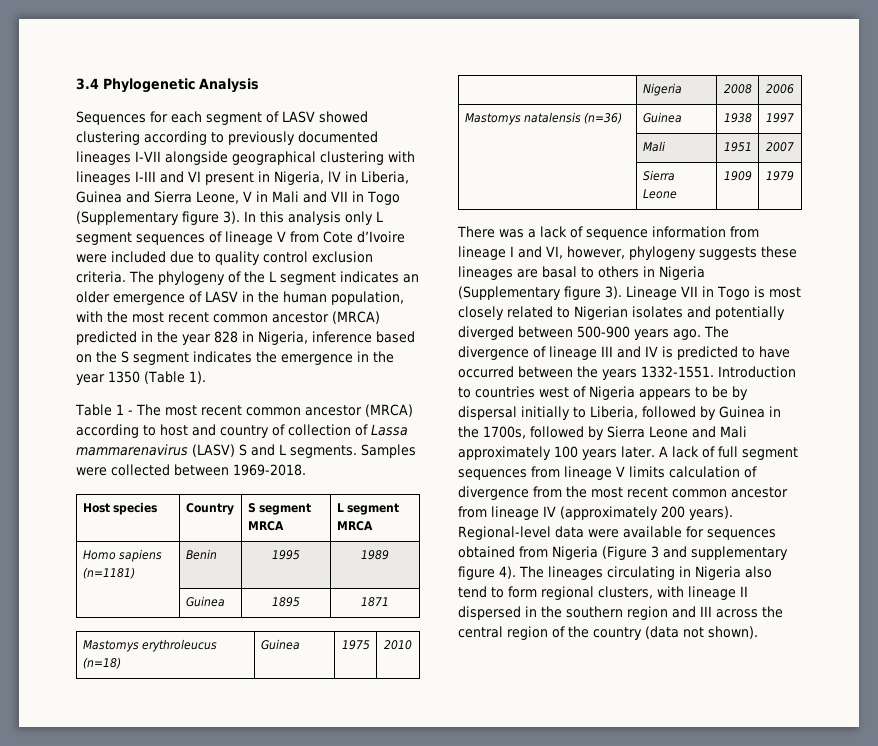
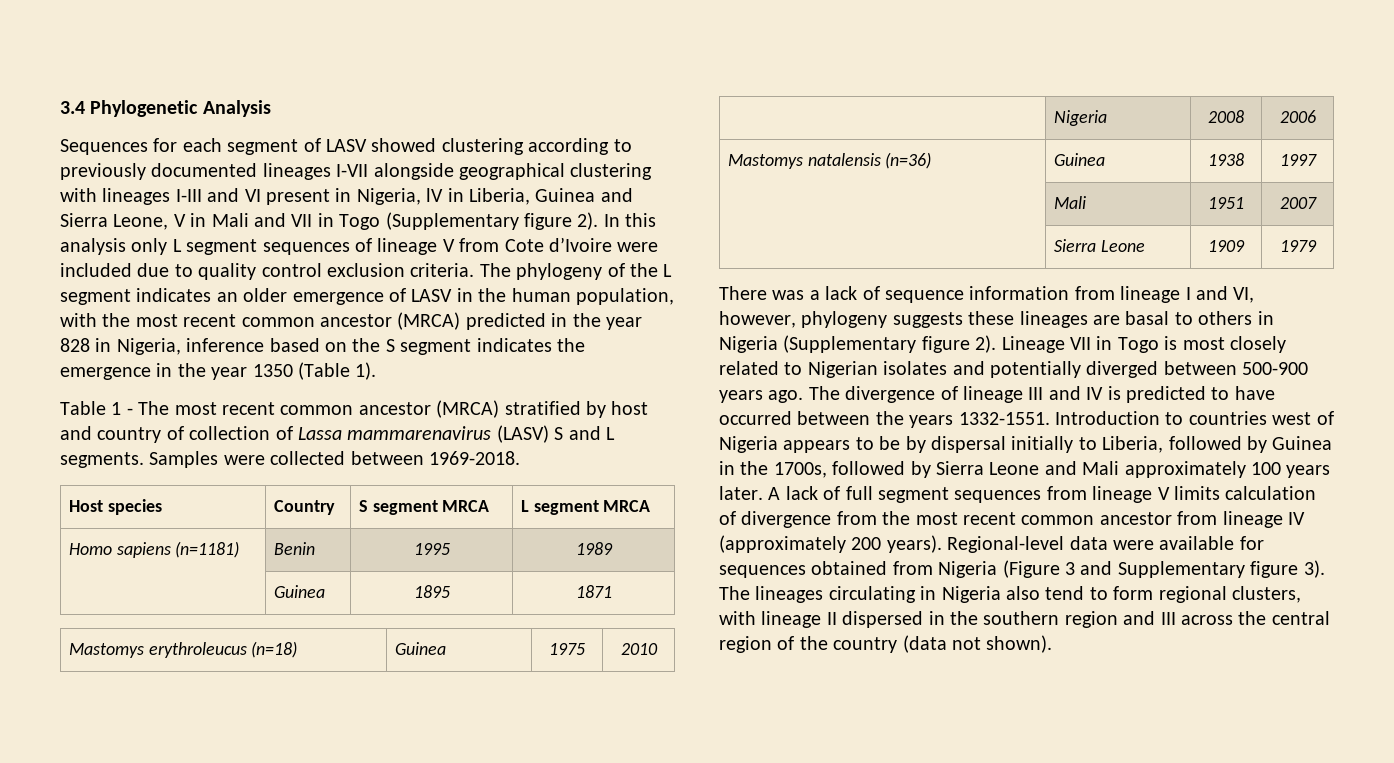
[223,211,240,224] 3). -> [577,212,599,230] 2).
[76,424,156,438] according to -> [504,401,606,418] stratified by
[605,286,622,299] 3). -> [975,335,997,353] 2).
[690,546,788,560] [458,566,516,580] supplementary figure 4). -> [1117,560,1325,578] Supplementary figure 3).

